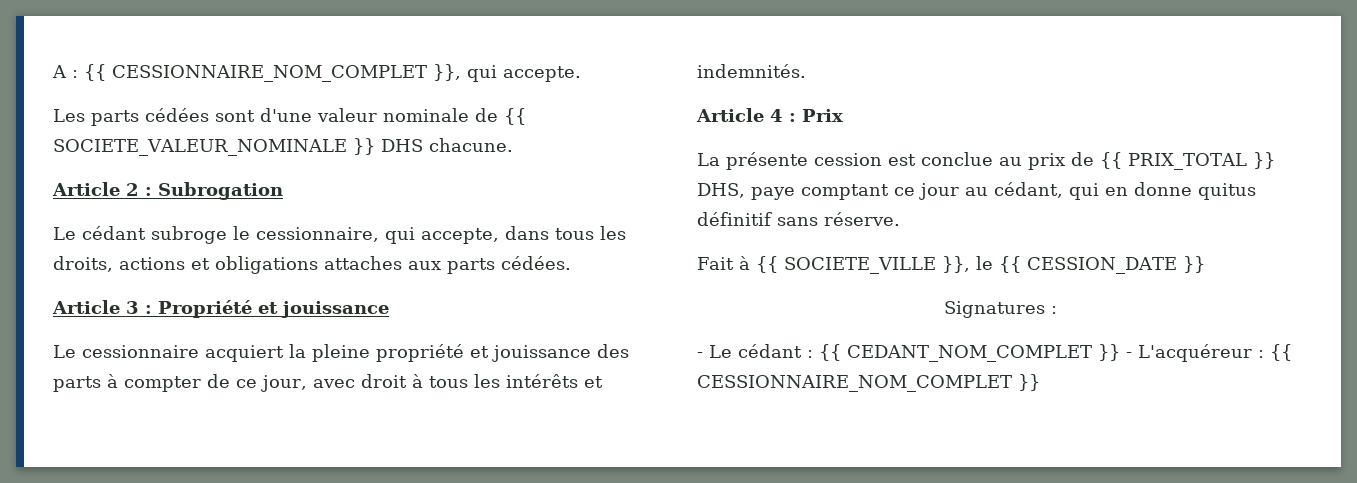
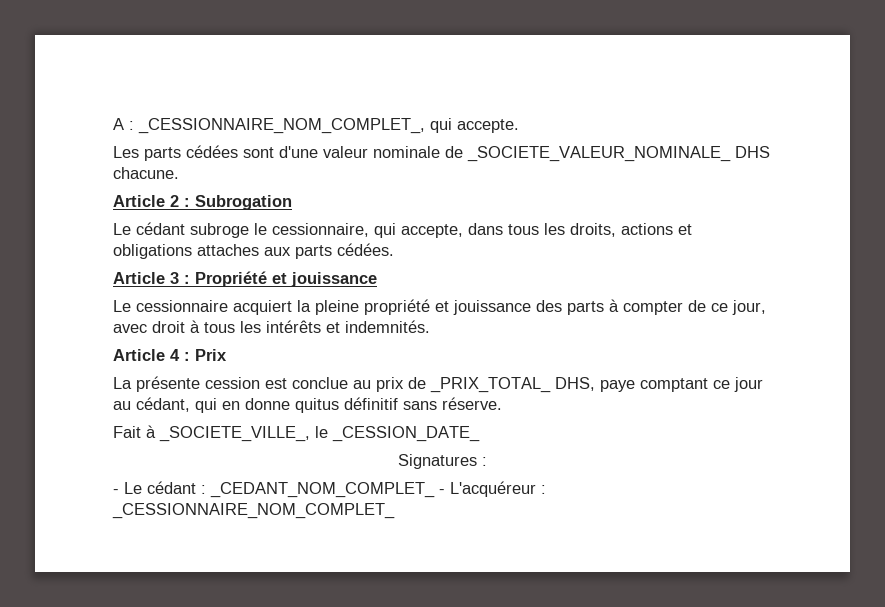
[84,64,461,82] {{ CESSIONNAIRE_NOM_COMPLET }}, -> [138,118,425,134] _CESSIONNAIRE_NOM_COMPLET_,
[504,108,526,125] [53,138,375,156] {{ SOCIETE_VALEUR_NOMINALE }} -> [467,146,731,162] _SOCIETE_VALEUR_NOMINALE_
[1100,152,1275,170] {{ PRIX_TOTAL }} -> [430,377,551,393] _PRIX_TOTAL_
[755,256,1205,274] {{ SOCIETE_VILLE }}, le {{ CESSION_DATE }} -> [159,426,480,442] _SOCIETE_VILLE_, le _CESSION_DATE_
[819,344,1292,362] [697,374,1040,392] {{ CEDANT_NOM_COMPLET }} - L'acquéreur : {{ CESSIONNAIRE_NOM_COMPLET }} -> [210,481,546,498] [112,503,395,519] _CEDANT_NOM_COMPLET_ - L'acquéreur : _CESSIONNAIRE_NOM_COMPLET_

